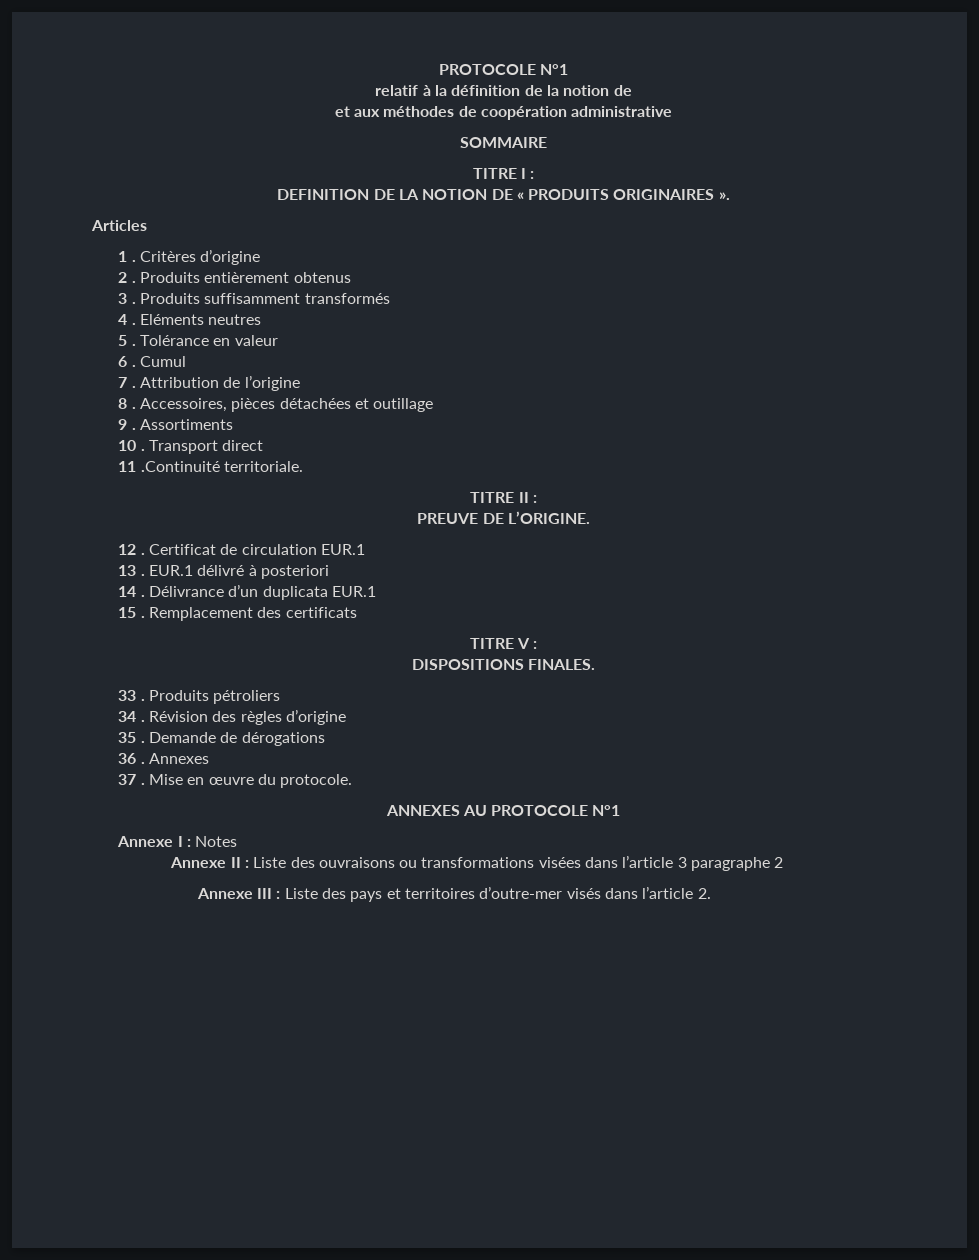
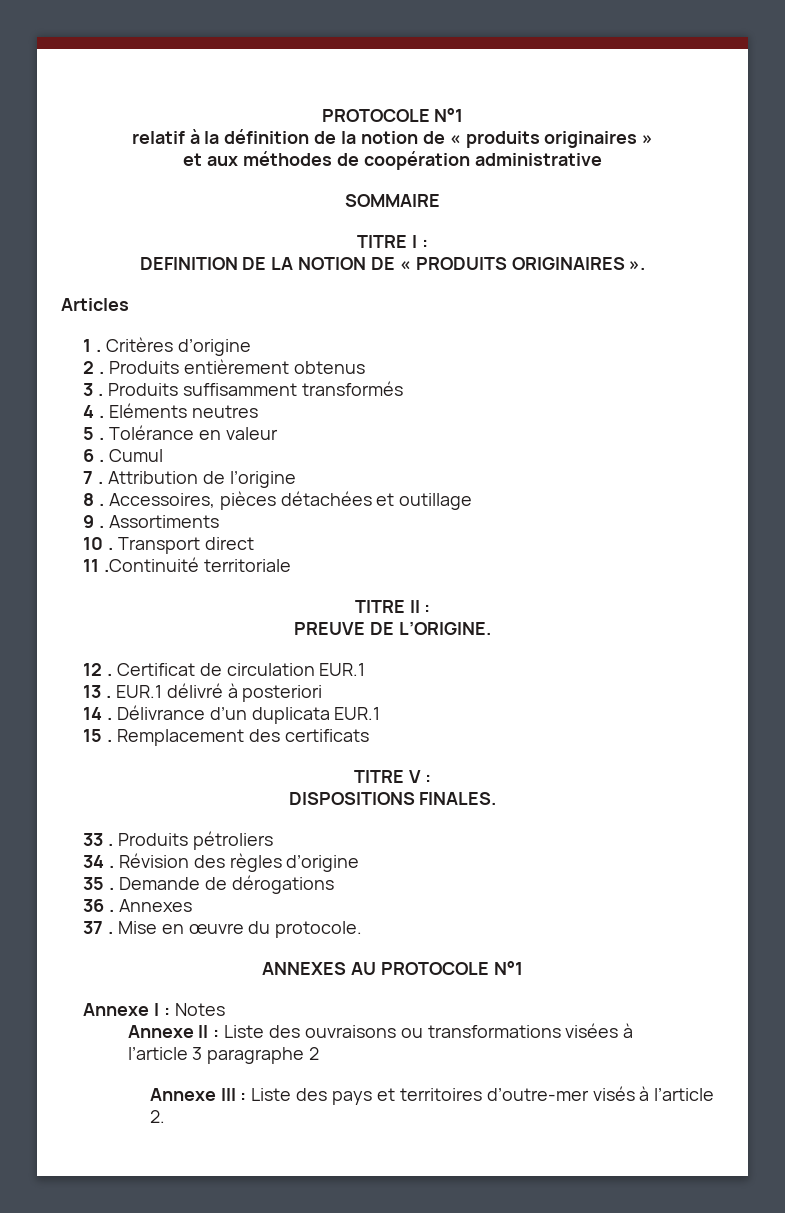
(632, 90) none -> [449,131,654,148] « produits originaires »
[224,461,304,472] territoriale. -> [203,559,291,572] territoriale
[585,857,619,868] dans -> [623,1023,634,1038] à //
[604,888,638,899] dans -> [639,1086,650,1101] à

